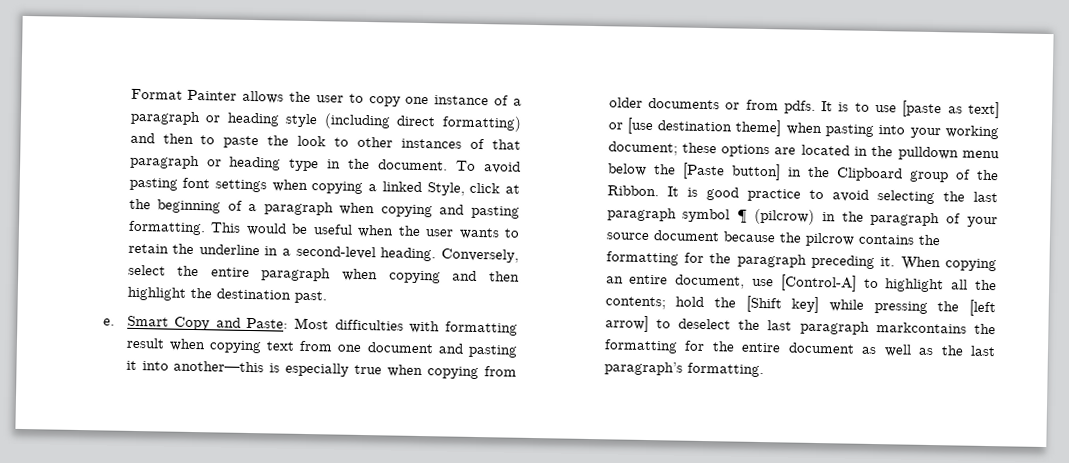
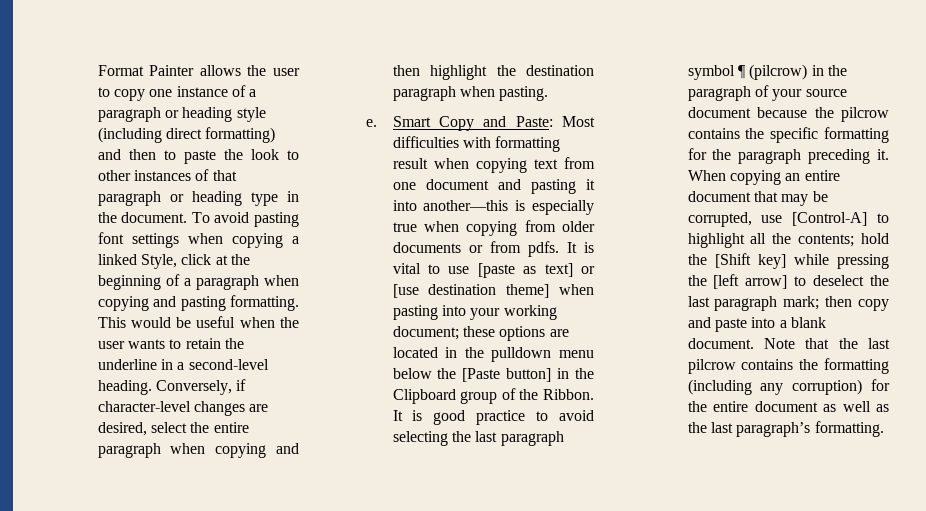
(519, 255) none -> [236,379,247,391] [97,401,269,416] [97,422,147,436] if character-level changes are desired,
[293,290,327,304] past. -> [392,86,549,101] paragraph when pasting.
(850, 107) none -> [392,263,421,274] vital
(940, 240) none -> [770,127,819,143] specific
[675,274,746,289] document, -> [687,191,828,206] [687,212,752,227] document that may be corrupted,
[875,322,996,335] [603,339,678,354] markcontains the formatting -> [783,296,889,311] [687,317,826,332] [687,338,890,349] [687,358,889,374] [687,379,863,395] mark; then copy and paste into a blank document. Note that the last pilcrow contains the formatting (including any corruption)

